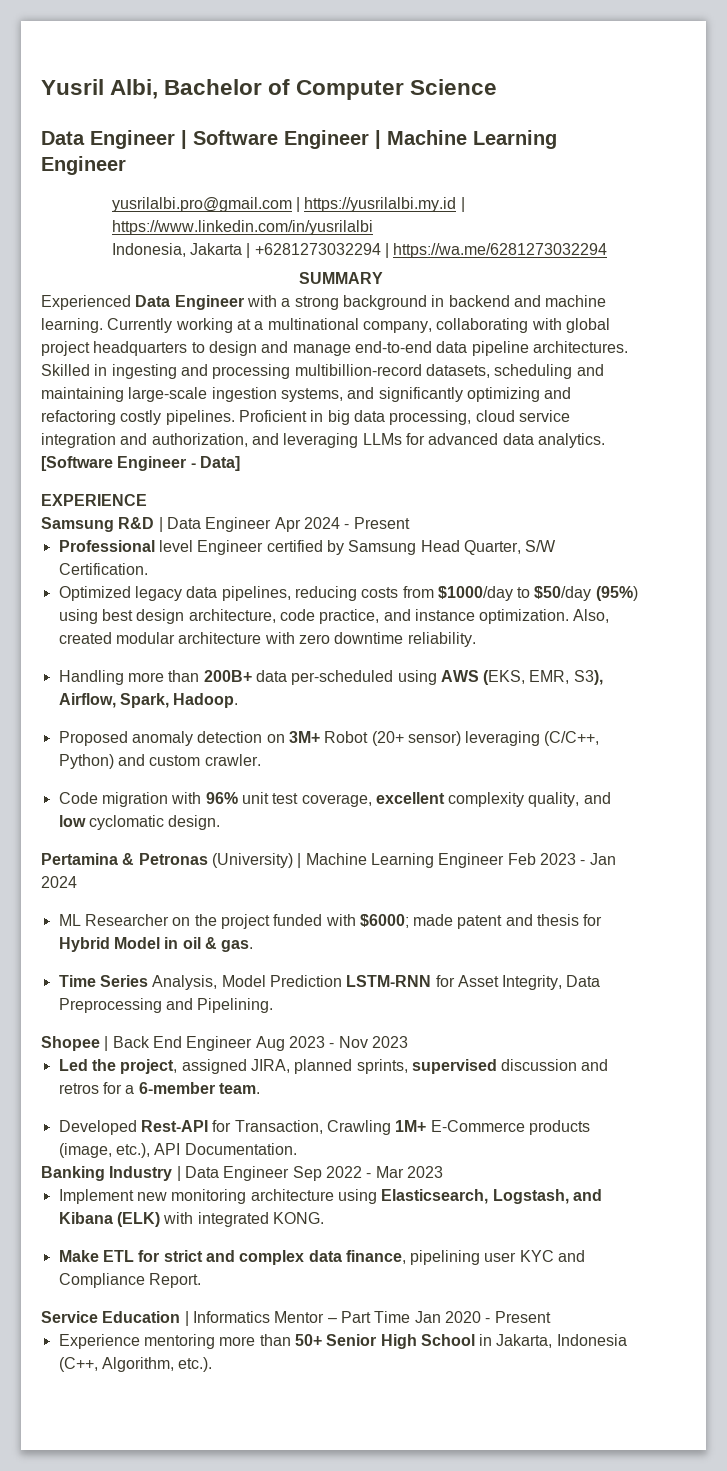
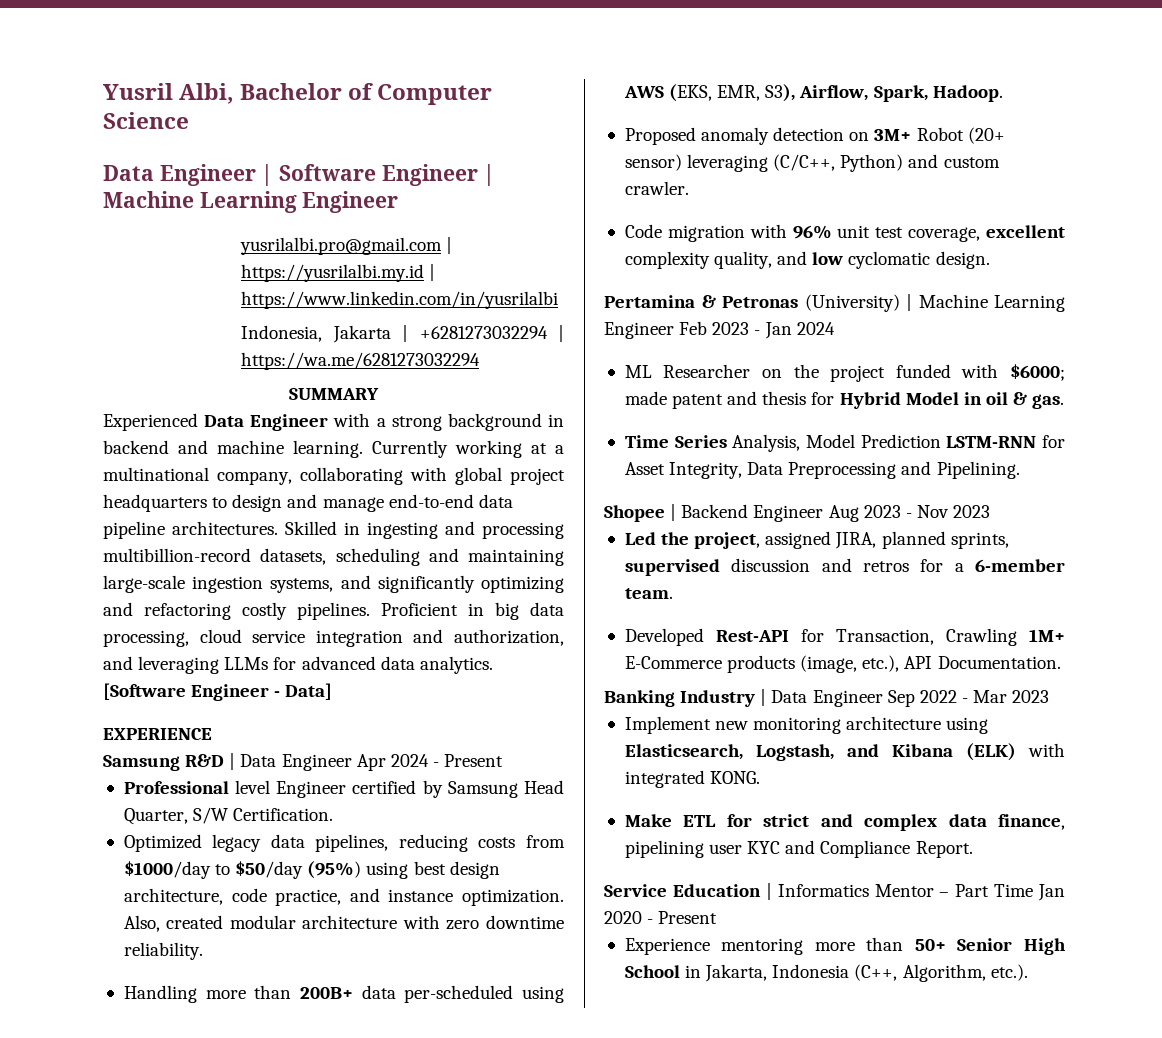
[112,1036,182,1048] Back End -> [681,504,749,518] Backend

